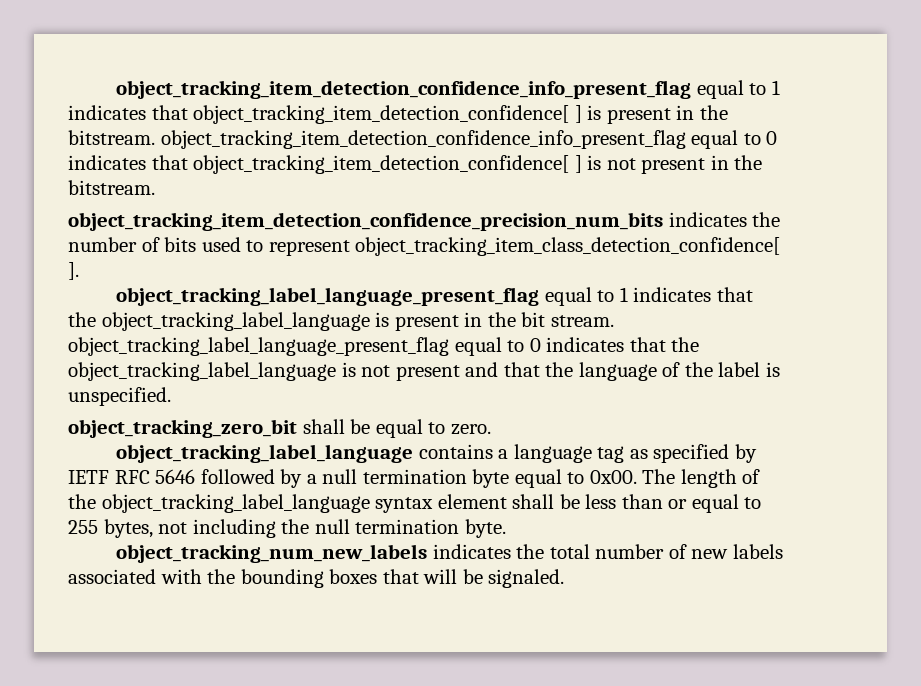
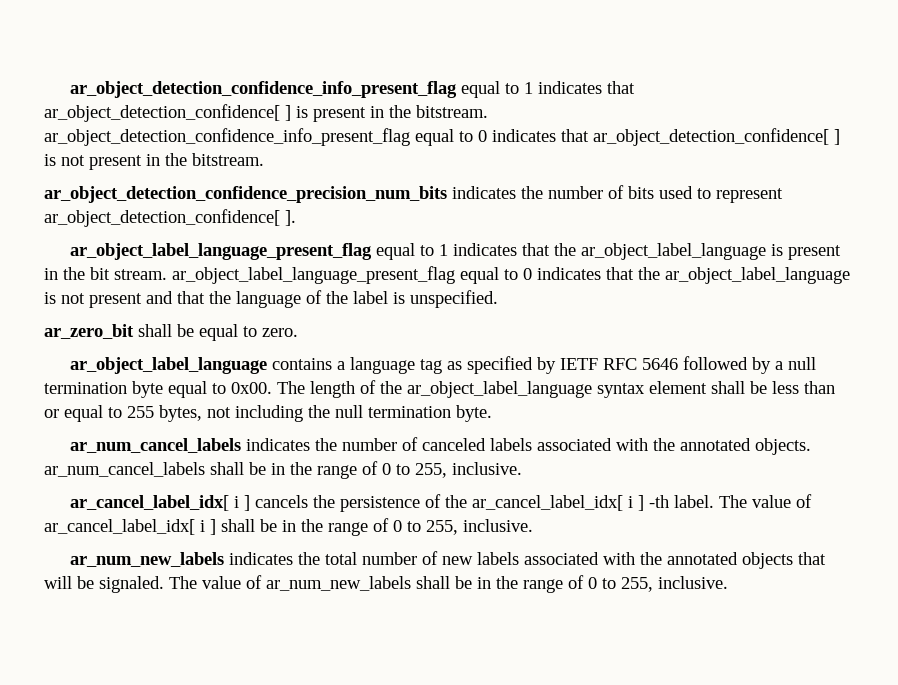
[116,80,780,99] [68,105,570,124] object_tracking_item_detection_confidence_info_present_flag equal to 1 indicates that object_tracking_item_detection_confidence[ -> [69,81,635,98] [44,104,280,122] ar_object_detection_confidence_info_present_flag equal to 1 indicates that ar_object_detection_confidence[
[160,130,778,149] [68,155,570,174] object_tracking_item_detection_confidence_info_present_flag equal to 0 indicates that object_tracking_item_detection_confidence[ -> [44,128,829,146] ar_object_detection_confidence_info_present_flag equal to 0 indicates that ar_object_detection_confidence[
[68,212,663,231] object_tracking_item_detection_confidence_precision_num_bits -> [44,186,447,203] ar_object_detection_confidence_precision_num_bits
[355,237,781,256] object_tracking_item_class_detection_confidence[ -> [44,209,280,227] ar_object_detection_confidence[
[116,287,540,306] object_tracking_label_language_present_flag -> [69,243,372,260] ar_object_label_language_present_flag
[101,312,370,331] object_tracking_label_language -> [580,243,766,260] ar_object_label_language
[68,337,449,356] object_tracking_label_language_present_flag -> [172,266,455,284] ar_object_label_language_present_flag
[68,362,336,381] object_tracking_label_language -> [665,267,850,284] ar_object_label_language
[68,419,297,438] object_tracking_zero_bit -> [44,324,134,339] ar_zero_bit
[116,444,414,463] object_tracking_label_language -> [69,357,267,374] ar_object_label_language
[101,494,370,513] object_tracking_label_language -> [407,381,592,398] ar_object_label_language
[116,544,428,563] object_tracking_num_new_labels -> [69,437,811,455] [44,461,522,479] [69,494,812,512] [44,518,533,536] [69,552,224,567] ar_num_cancel_labels indicates the number of canceled labels associated with the annotated objects. ar_num_cancel_labels shall be in the range of 0 to 255, inclusive. // ar_cancel_label_idx[ i ] cancels the persistence of the ar_cancel_label_idx[ i ] -th label. The value of ar_cancel_label_idx[ i ] shall be in the range of 0 to 255, inclusive. // ar_num_new_labels
[240,569,378,588] bounding boxes -> [666,552,793,569] annotated objects
(565, 578) none -> [169,575,728,593] The value of ar_num_new_labels shall be in the range of 0 to 255, inclusive.

